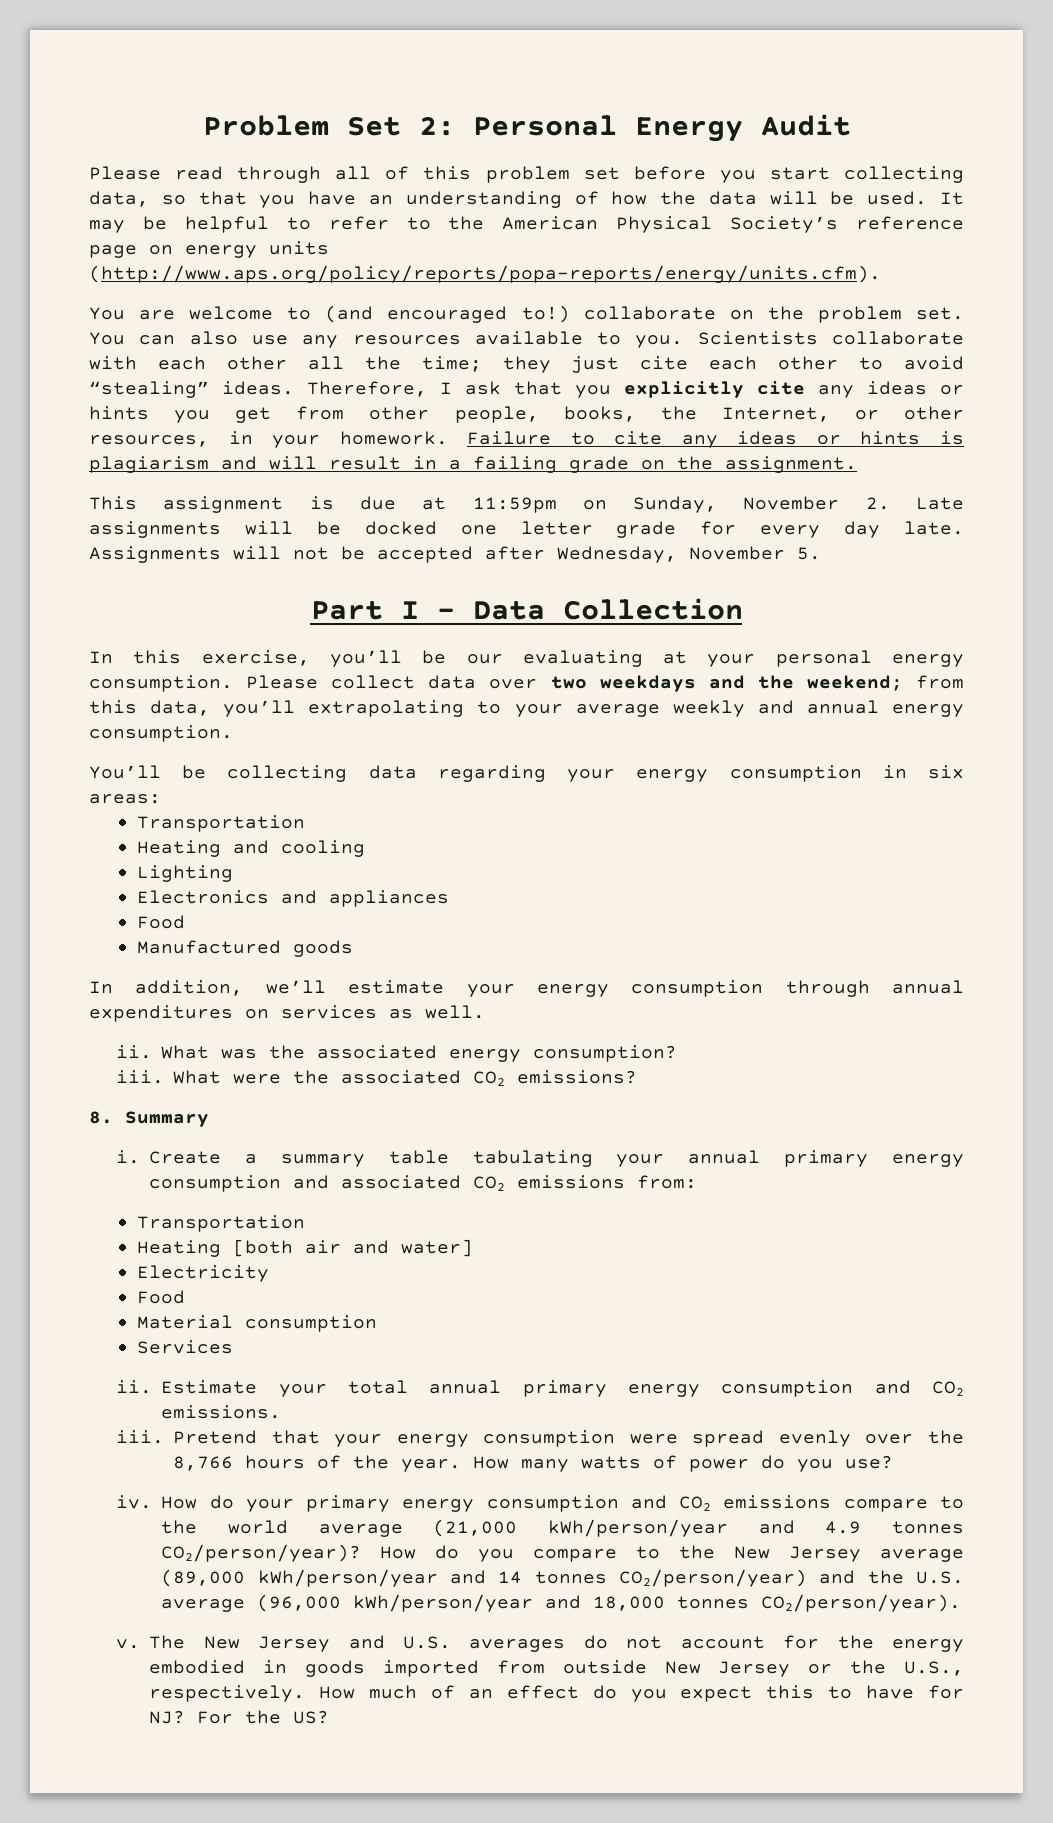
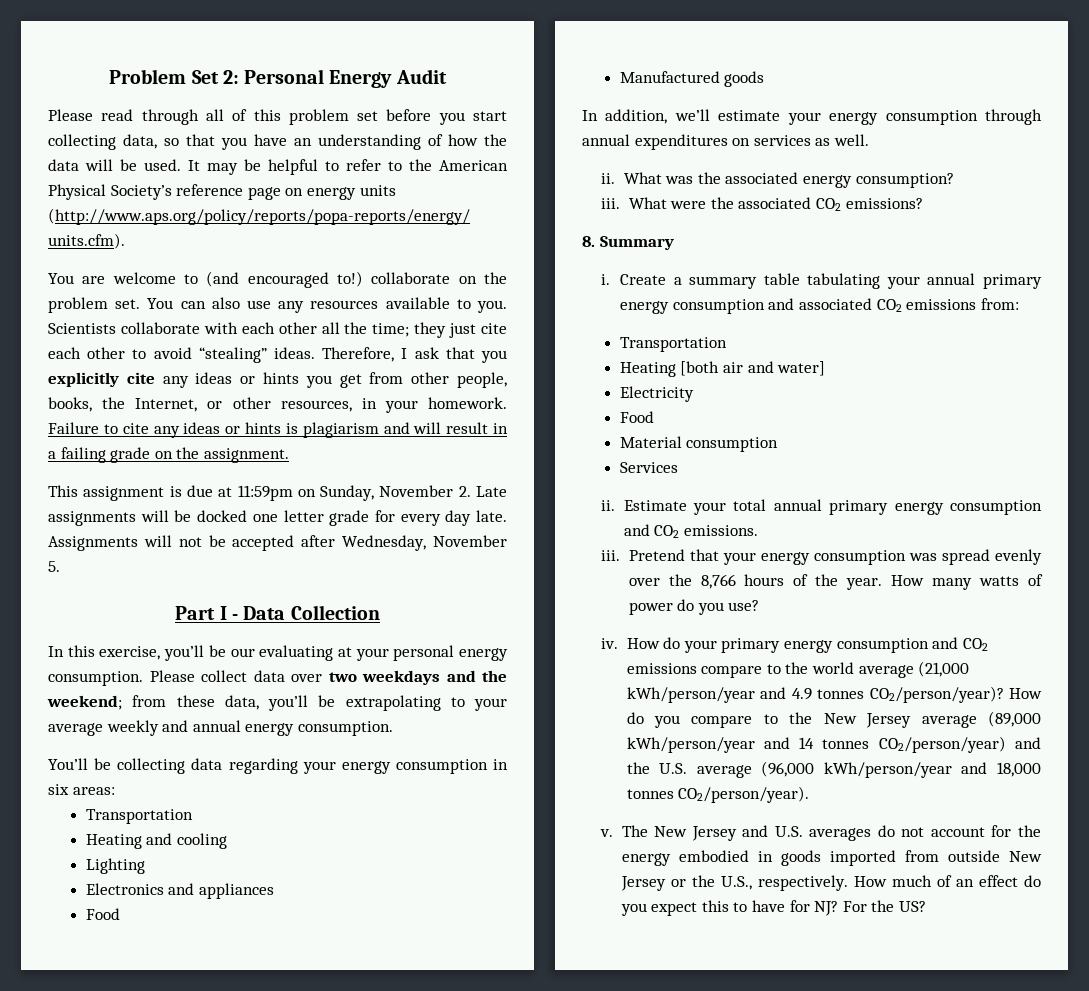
[89,700,137,714] this -> [176,695,215,707] these
(296, 708) none -> [318,695,336,707] be
[629,1434,678,1444] were -> [908,553,937,561] was

